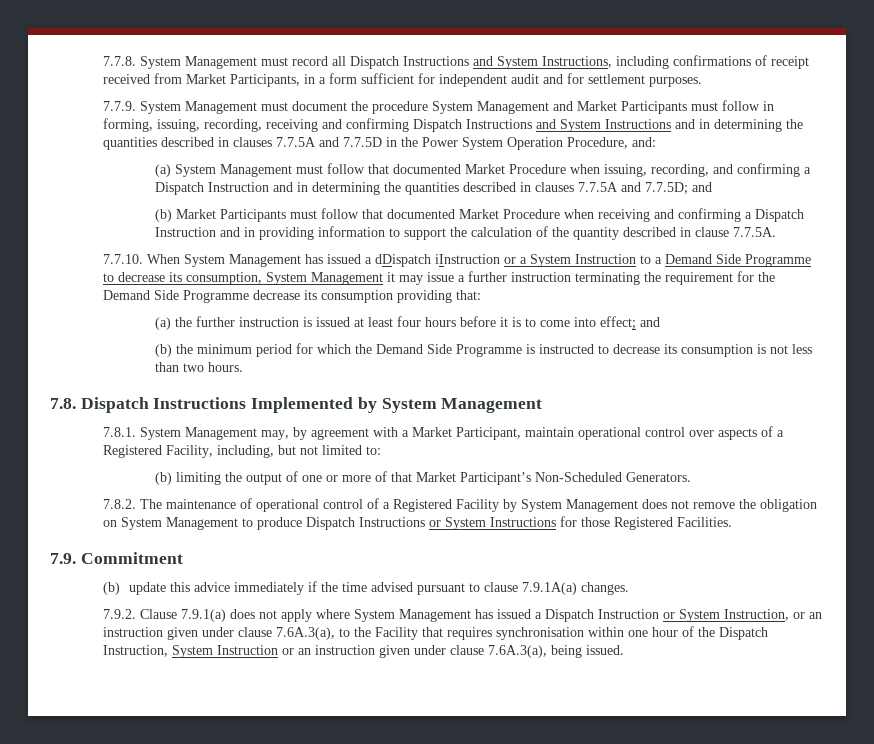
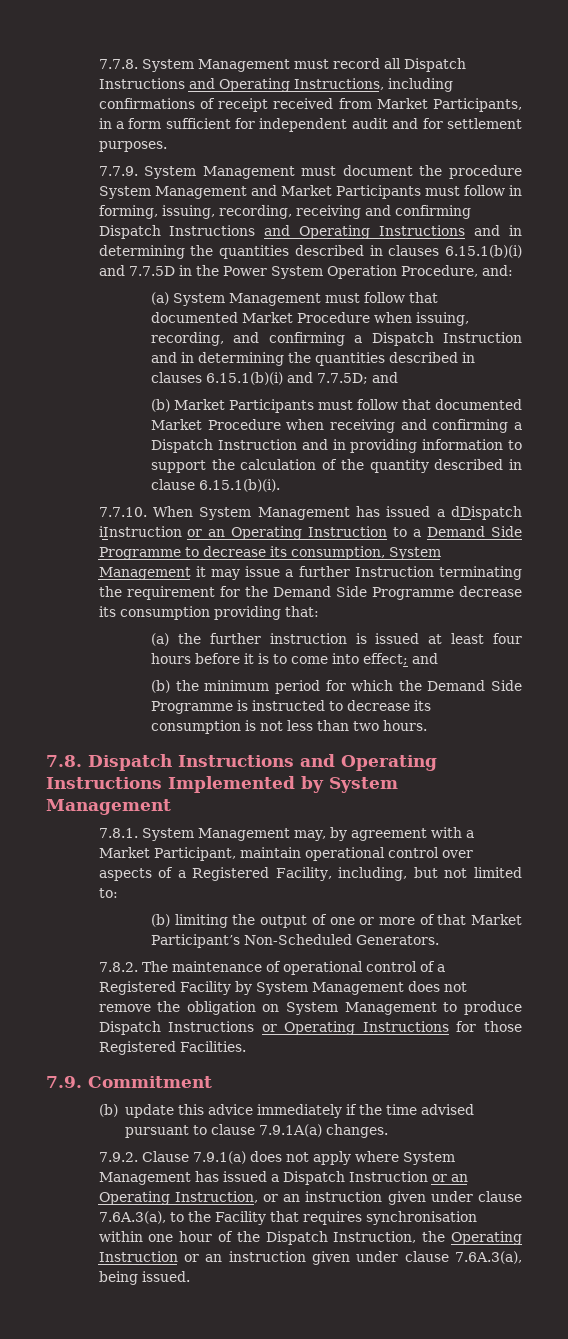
[496,56,538,69] System -> [218,78,290,92] Operating
[559,119,601,132] System -> [299,225,371,239] Operating
[275,137,316,147] 7.7.5A -> [445,245,522,258] 6.15.1(b)(i)
[578,182,619,192] 7.7.5A -> [205,372,283,385] 6.15.1(b)(i)
[733,227,777,237] 7.7.5A. -> [198,479,280,492] 6.15.1(b)(i).
[519,254,571,267] a System -> [208,526,303,540] an Operating
[510,272,571,282] instruction -> [354,566,434,577] Instruction
(247, 403) none -> [300,754,437,771] [46,777,162,789] and Operating Instructions
[444,517,486,530] System -> [284,1021,356,1035] Operating
[678,609,720,622] System -> [450,1174,468,1182] [98,1191,170,1205] an Operating
[171,645,213,658] System -> [422,1231,522,1245] the Operating

